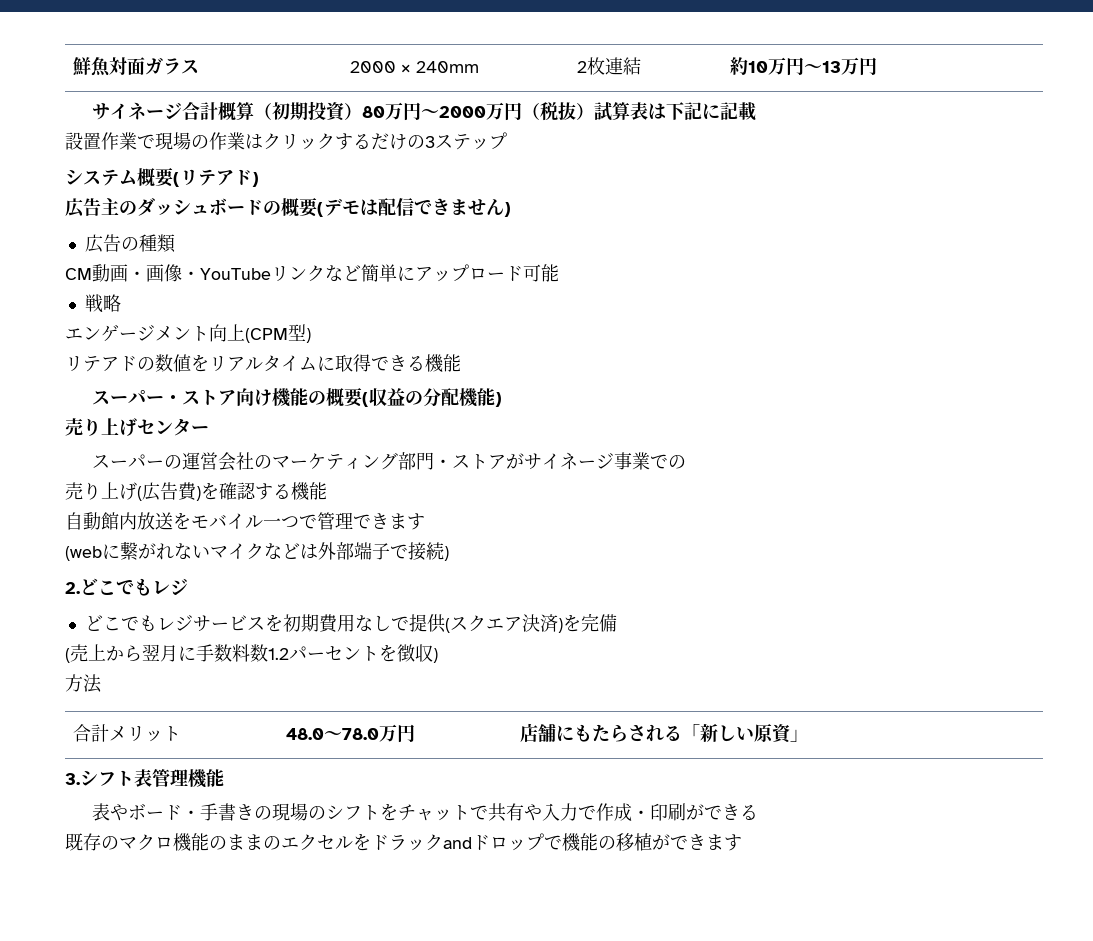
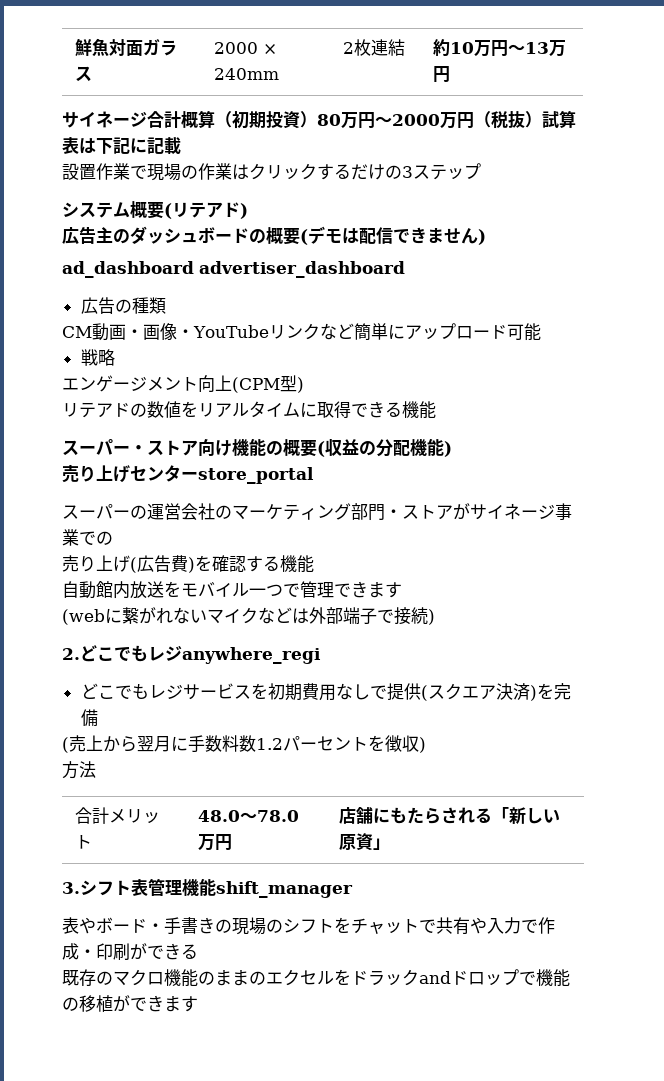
(511, 209) none -> [62,261,405,278] // ad_dashboard advertiser_dashboard
(209, 429) none -> [198,467,314,484] store_portal
(188, 586) none -> [182,647,321,664] anywhere_regi
(224, 778) none -> [216,881,353,898] shift_manager

